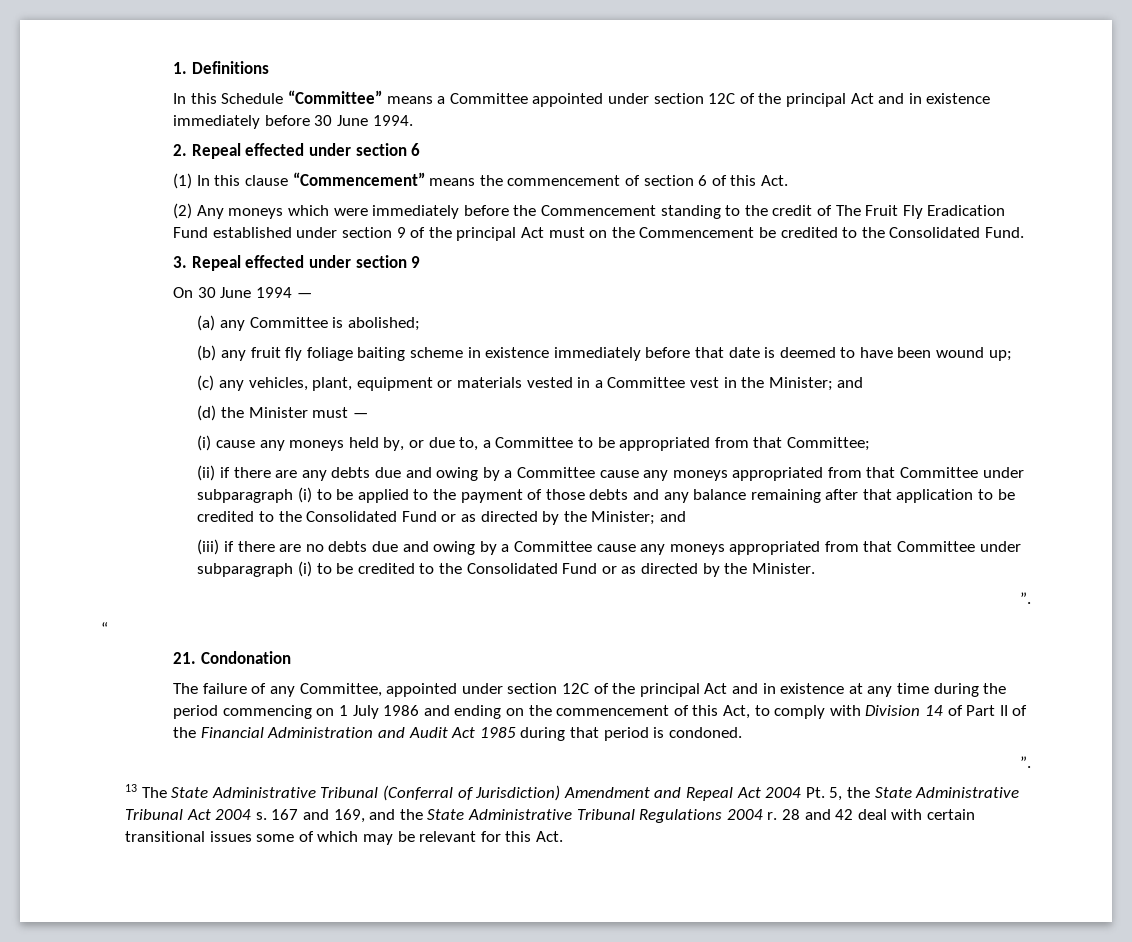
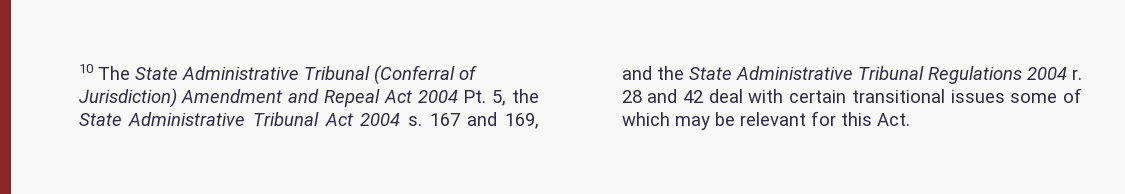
[173,61,269,74] [173,90,991,107] [173,115,413,129] [173,143,421,159] [173,172,788,189] [173,203,1006,219] [173,227,1024,241] [173,255,421,271] [173,287,312,298] [197,315,420,331] [197,345,1012,361] [197,375,864,391] [197,405,368,421] [197,435,870,451] [197,465,1024,481] [197,487,1015,503] [197,511,686,525] [197,539,1021,555] [197,561,815,577] [1020,592,1031,604] [101,622,108,634] [173,651,291,664] [173,683,1007,697] [173,705,1028,719] [173,727,742,741] [1020,756,1031,768] [125,784,138,792] 1. Definitions // In this Schedule “Committee” means a Committee appointed under section 12C of the principal Act and in existence immediately before 30 June 1994. // 2. Repeal effected under section 6 // (1) In this clause “Commencement” means the commencement of section 6 of this Act. // (2) Any moneys which were immediately before the Commencement standing to the credit of The Fruit Fly Eradication Fund established under section 9 of the principal Act must on the Commencement be credited to the Consolidated Fund. // 3. Repeal effected under section 9 // On 30 June 1994 — // (a) any Committee is abolished; // (b) any fruit fly foliage baiting scheme in existence immediately before that date is deemed to have been wound up; // (c) any vehicles, plant, equipment or materials vested in a Committee vest in the Minister; and // (d) the Minister must — // (i) cause any moneys held by, or due to, a Committee to be appropriated from that Committee; // (ii) if there are any debts due and owing by a Committee cause any moneys appropriated from that Committee under subparagraph (i) to be applied to the payment of those debts and any balance remaining after that application to be credited to the Consolidated Fund or as directed by the Minister; and // (iii) if there are no debts due and owing by a Committee cause any moneys appropriated from that Committee under subparagraph (i) to be credited to the Consolidated Fund or as directed by the Minister. // ”. // “ // 21. Condonation // The failure of any Committee, appointed under section 12C of the principal Act and in existence at any time during the period commencing on 1 July 1986 and ending on the commencement of this Act, to comply with Division 14 of Part II of the Financial Administration and Audit Act 1985 during that period is condoned. // ”. // 13 -> [78,64,93,73] 10

